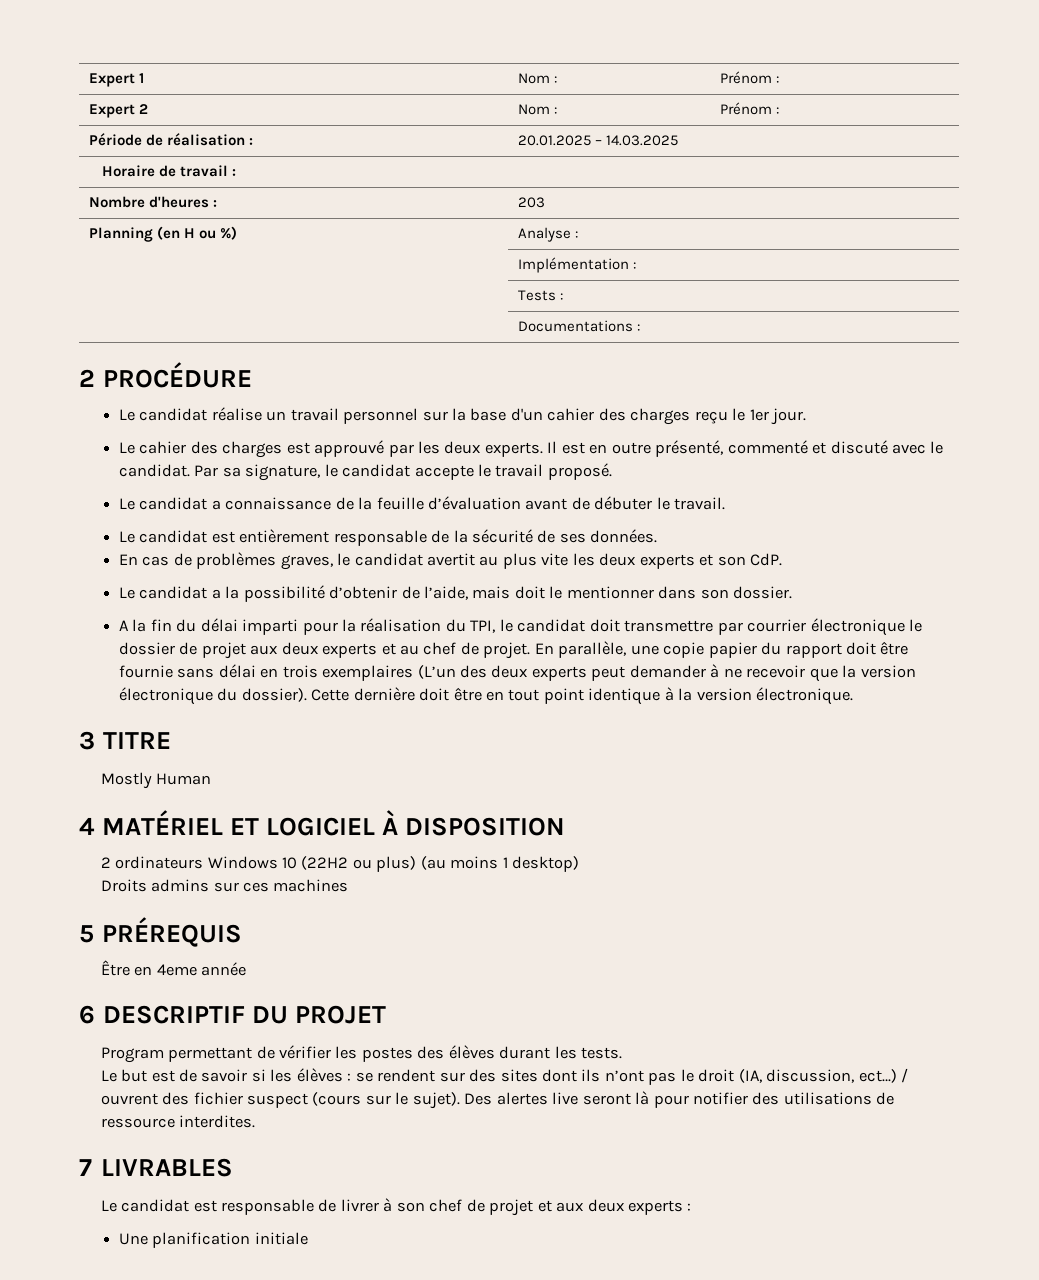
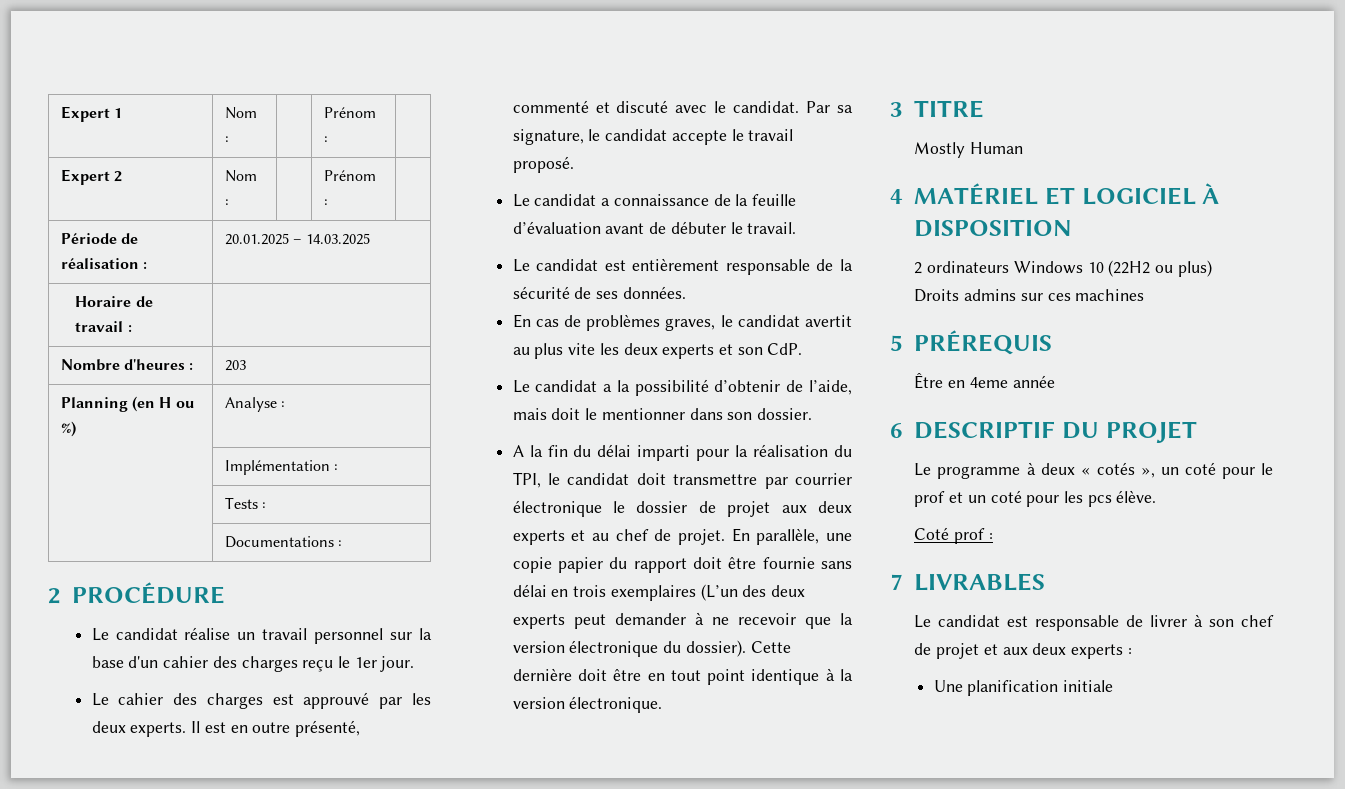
[420,856,580,872] (au moins 1 desktop) -> (1212, 268) none
[100,1045,623,1063] [100,1068,909,1085] [100,1091,895,1109] [100,1115,256,1128] Program permettant de vérifier les postes des élèves durant les tests. // Le but est de savoir si les élèves : se rendent sur des sites dont ils n’ont pas le droit (IA, discussion, ect…) / ouvrent des fichier suspect (cours sur le sujet). Des alertes live seront là pour notifier des utilisations de ressource interdites. -> [914,462,1273,479] [914,490,1157,507] [914,527,993,544] Le programme à deux « cotés », un coté pour le prof et un coté pour les pcs élève. // Coté prof :

